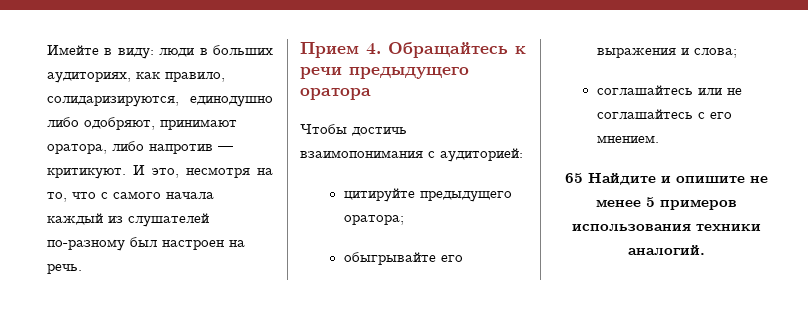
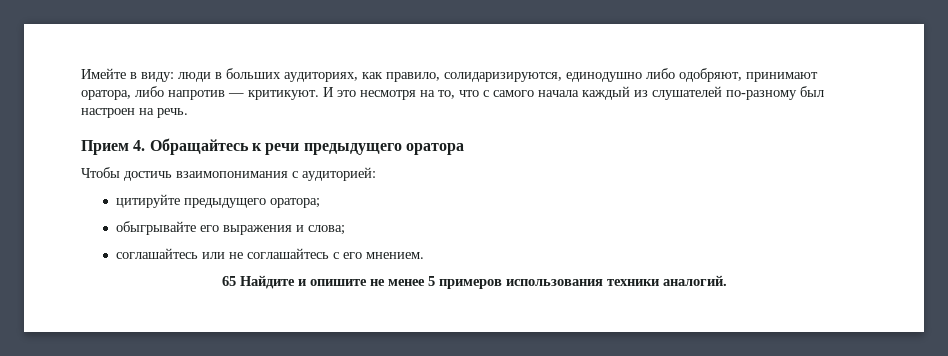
[152,168,179,178] это, -> [337,90,356,97] это

